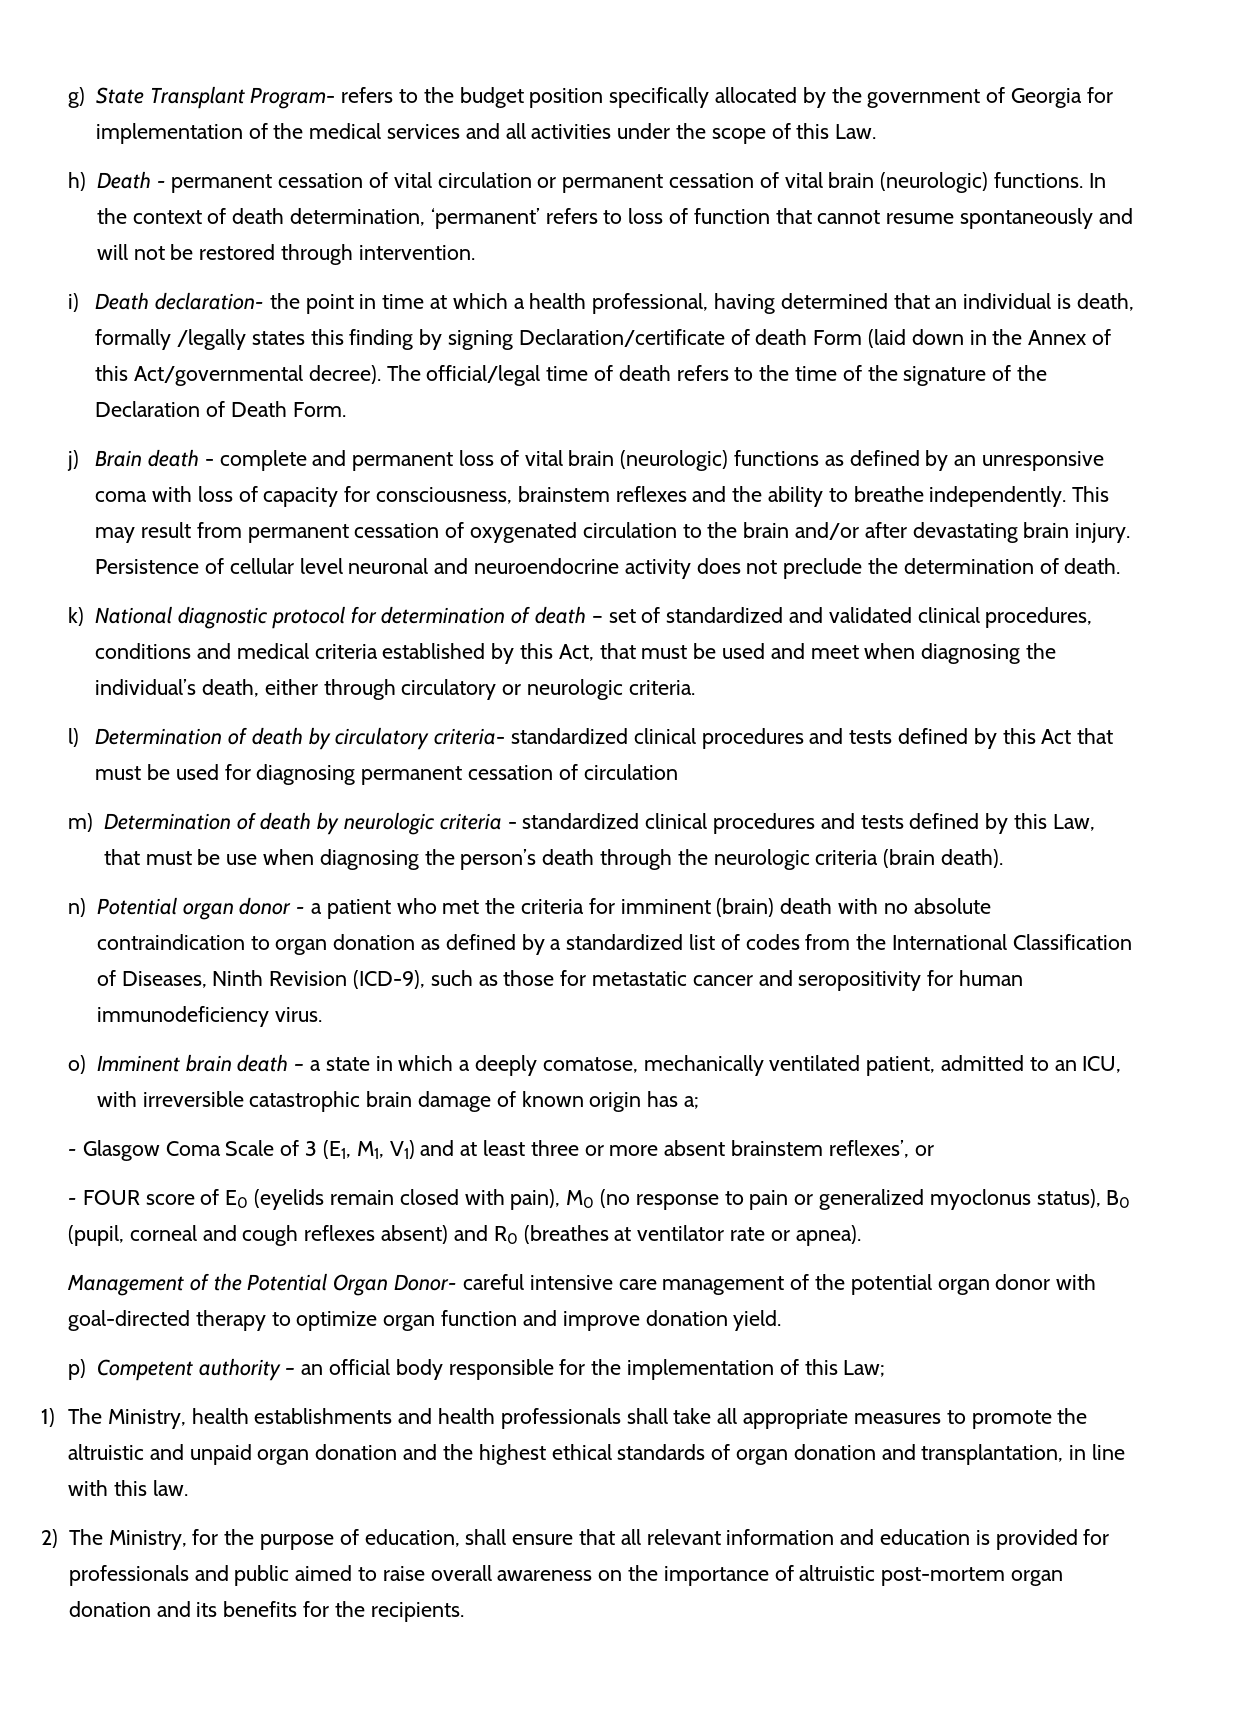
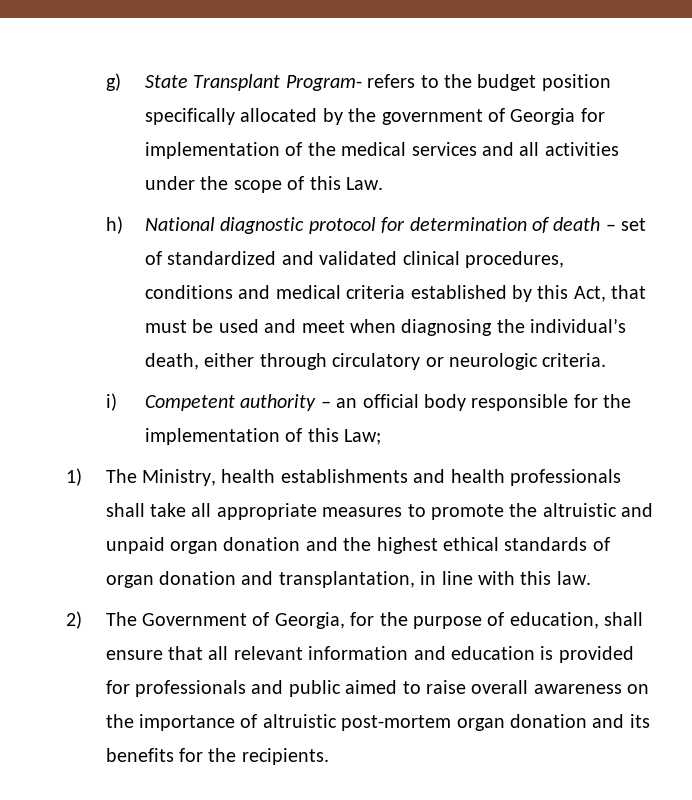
[96,171,1106,193] [96,208,1133,229] [96,244,475,265] [68,292,1134,314] [95,329,1111,350] [95,365,1047,386] [95,401,346,417] [67,449,1105,471] [95,486,1110,507] [95,522,1131,543] [95,558,1121,579] [68,607,85,626] Death - permanent cessation of vital circulation or permanent cessation of vital brain (neurologic) functions. In the context of death determination, ‘permanent’ refers to loss of function that cannot resume spontaneously and will not be restored through intervention. // i) Death declaration- the point in time at which a health professional, having determined that an individual is death, formally /legally states this finding by signing Declaration/certificate of death Form (laid down in the Annex of this Act/governmental decree). The official/legal time of death refers to the time of the signature of the Declaration of Death Form. // j) Brain death - complete and permanent loss of vital brain (neurologic) functions as defined by an unresponsive coma with loss of capacity for consciousness, brainstem reflexes and the ability to breathe independently. This may result from permanent cessation of oxygenated circulation to the brain and/or after devastating brain injury. Persistence of cellular level neuronal and neuroendocrine activity does not preclude the determination of death. // k) -> (123, 225) none
[68,727,1114,750] [95,764,678,785] [68,812,1095,835] [103,849,1004,870] [68,897,991,920] [96,934,1132,955] [96,970,1024,991] [96,1006,322,1027] [68,1054,1122,1076] [96,1091,700,1112] [68,1140,934,1161] [68,1189,1131,1210] [68,1225,861,1246] [67,1273,1097,1296] [68,1310,782,1331] [68,1359,87,1380] l) Determination of death by circulatory criteria- standardized clinical procedures and tests defined by this Act that must be used for diagnosing permanent cessation of circulation // m) Determination of death by neurologic criteria - standardized clinical procedures and tests defined by this Law, that must be use when diagnosing the person’s death through the neurologic criteria (brain death). // n) Potential organ donor - a patient who met the criteria for imminent (brain) death with no absolute contraindication to organ donation as defined by a standardized list of codes from the International Classification of Diseases, Ninth Revision (ICD-9), such as those for metastatic cancer and seropositivity for human immunodeficiency virus. // o) Imminent brain death – a state in which a deeply comatose, mechanically ventilated patient, admitted to an ICU, with irreversible catastrophic brain damage of known origin has a; // - Glasgow Coma Scale of 3 (E1, M1, V1) and at least three or more absent brainstem reflexes’, or // - FOUR score of E0 (eyelids remain closed with pain), M0 (no response to pain or generalized myoclonus status), B0 (pupil, corneal and cough reflexes absent) and R0 (breathes at ventilator rate or apnea). // Management of the Potential Organ Donor- careful intensive care management of the potential organ donor with goal-directed therapy to optimize organ function and improve donation yield. // p) -> [105,393,117,411] i)
[108,1530,187,1550] Ministry, -> [141,612,345,629] Government of Georgia,

